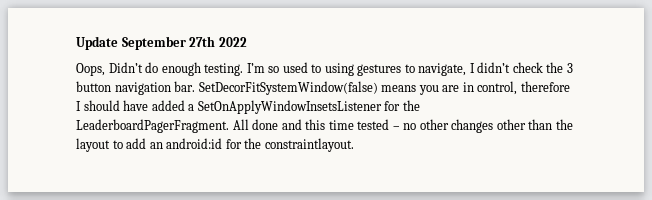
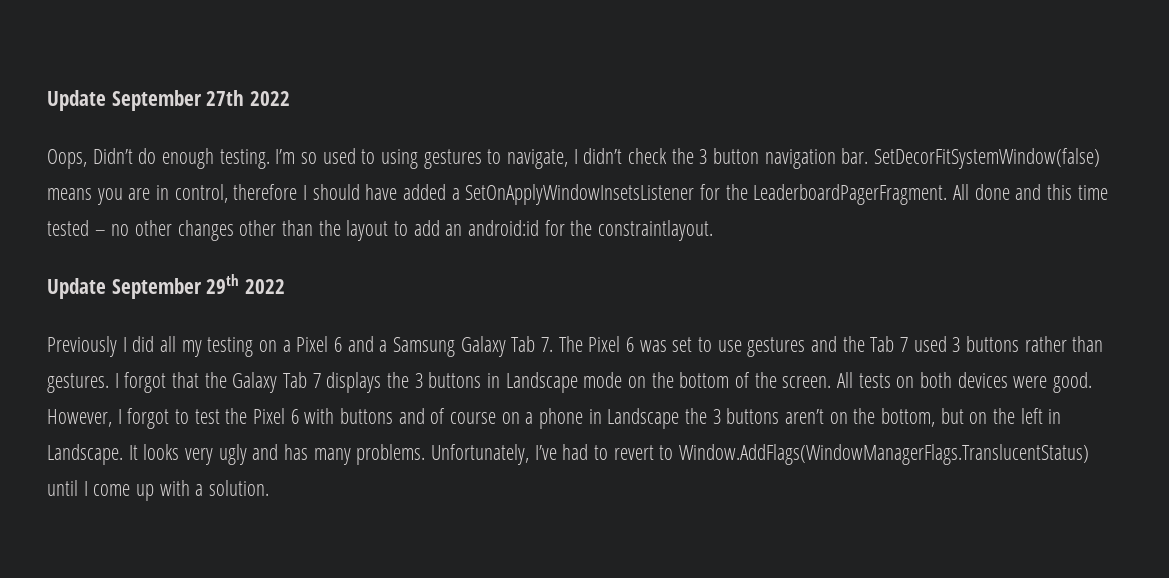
(354, 145) none -> [47,274,286,299] [47,336,1104,357] [47,372,1093,393] [47,408,1062,429] [47,444,1090,465] [47,480,270,501] // Update September 29th 2022 // Previously I did all my testing on a Pixel 6 and a Samsung Galaxy Tab 7. The Pixel 6 was set to use gestures and the Tab 7 used 3 buttons rather than gestures. I forgot that the Galaxy Tab 7 displays the 3 buttons in Landscape mode on the bottom of the screen. All tests on both devices were good. However, I forgot to test the Pixel 6 with buttons and of course on a phone in Landscape the 3 buttons aren’t on the bottom, but on the left in Landscape. It looks very ugly and has many problems. Unfortunately, I’ve had to revert to Window.AddFlags(WindowManagerFlags.TranslucentStatus) until I come up with a solution.

